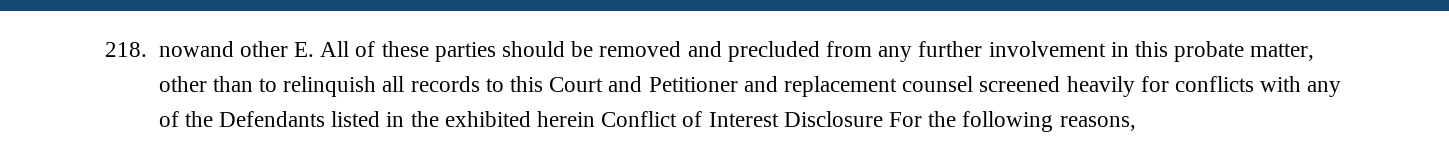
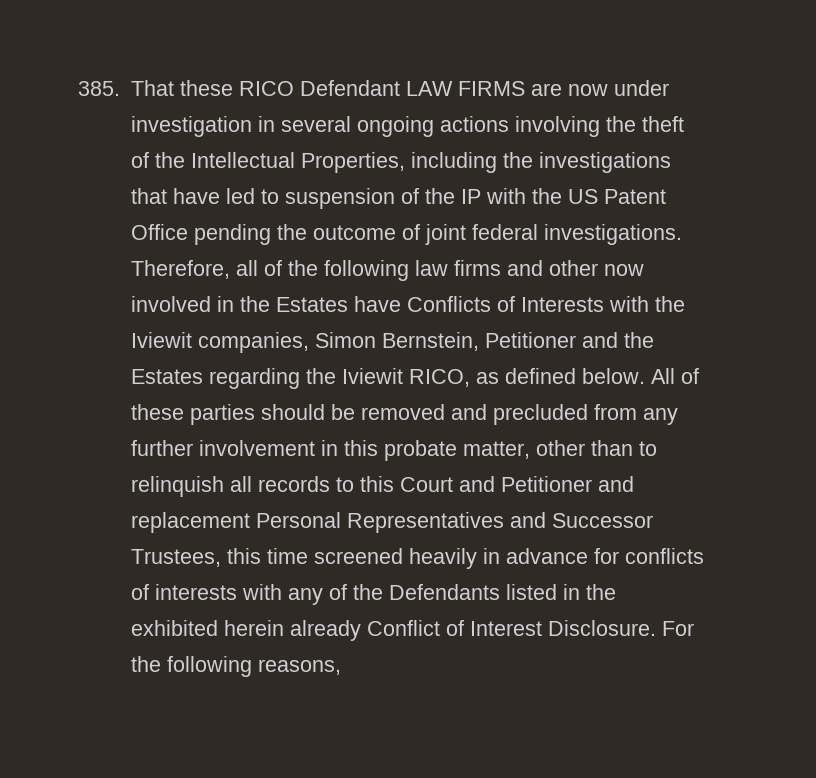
[105,41,314,57] 218. nowand other E. -> [78,80,669,96] [130,116,684,137] [130,152,671,173] [130,188,666,209] [130,224,682,245] [130,260,644,281] [130,296,685,312] [130,332,654,353] [130,368,645,389] 385. That these RICO Defendant LAW FIRMS are now under investigation in several ongoing actions involving the theft of the Intellectual Properties, including the investigations that have led to suspension of the IP with the US Patent Office pending the outcome of joint federal investigations. Therefore, all of the following law firms and other now involved in the Estates have Conflicts of Interests with the Iviewit companies, Simon Bernstein, Petitioner and the Estates regarding the Iviewit RICO, as defined below.
[902,76,1255,97] counsel screened heavily for conflicts -> [255,512,653,533] [130,548,704,569] [130,584,237,600] Personal Representatives and Successor Trustees, this time screened heavily in advance for conflicts of interests
(595, 119) none -> [289,620,361,641] already
[783,111,883,127] Disclosure -> [547,620,656,636] Disclosure.

